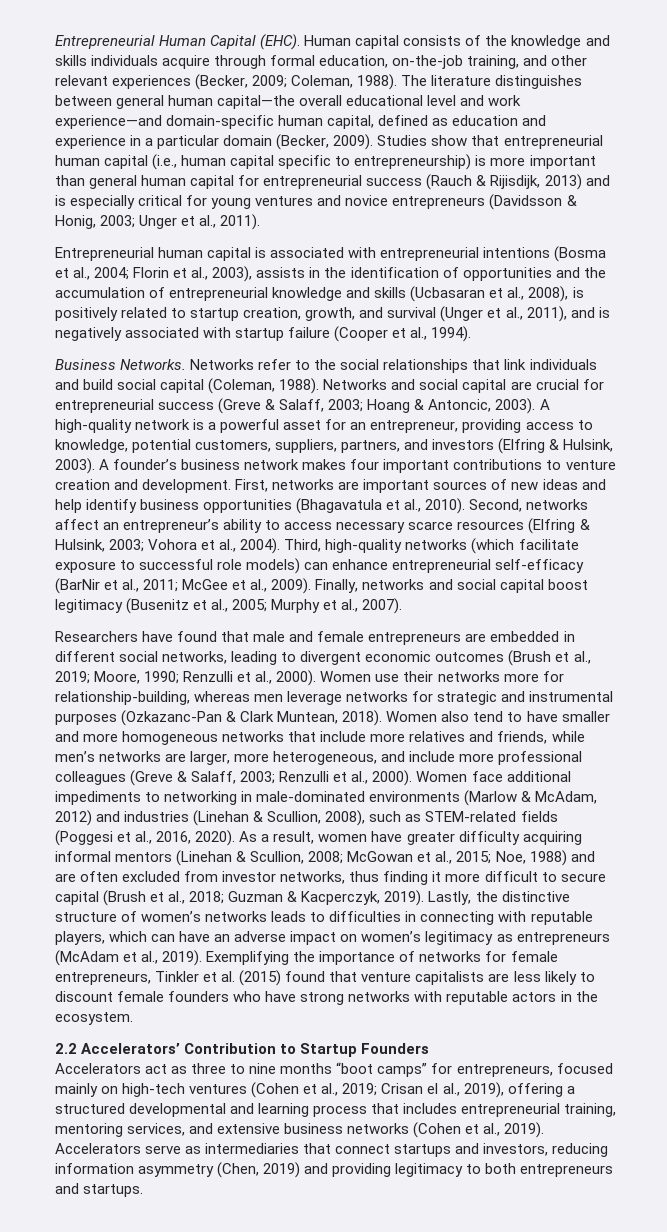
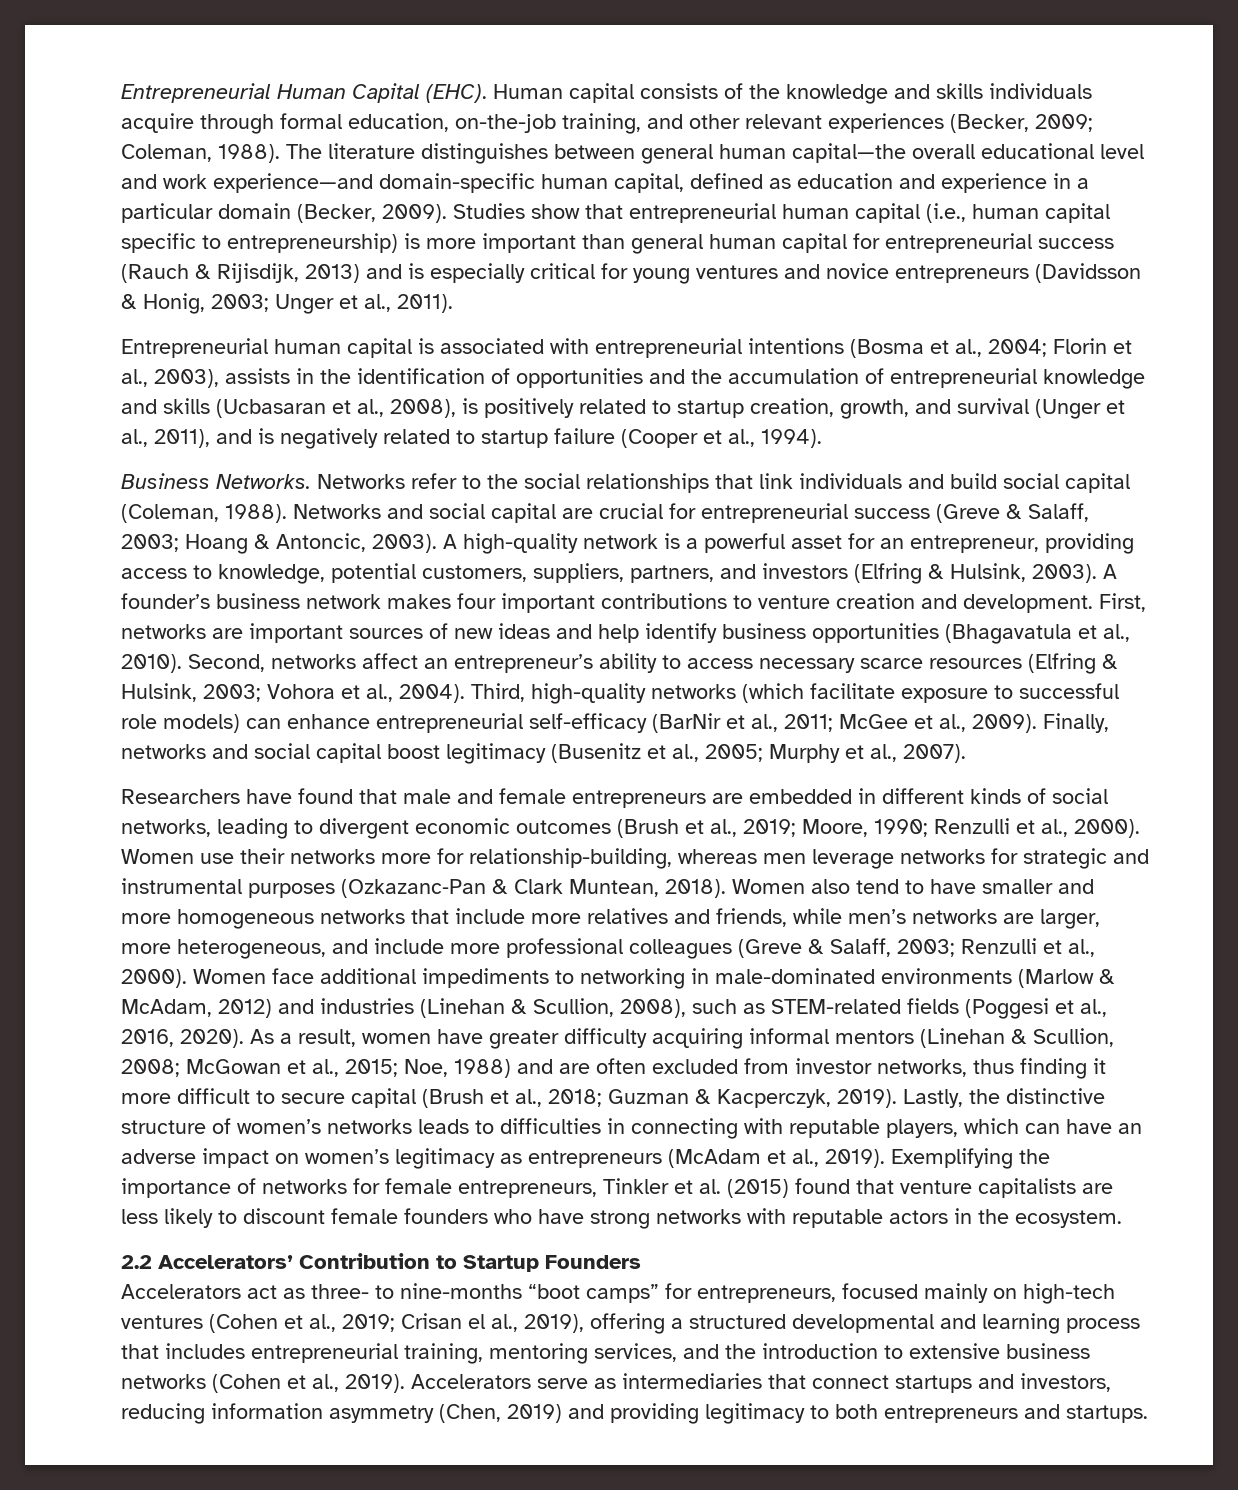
[125,327,232,338] associated with -> [383,429,475,444] related to
(115, 656) none -> [970,788,1046,804] kinds of
[191,1063,333,1074] three to nine months -> [311,1283,522,1299] three- to nine-months
(214, 1128) none -> [725,1343,903,1359] the introduction to

